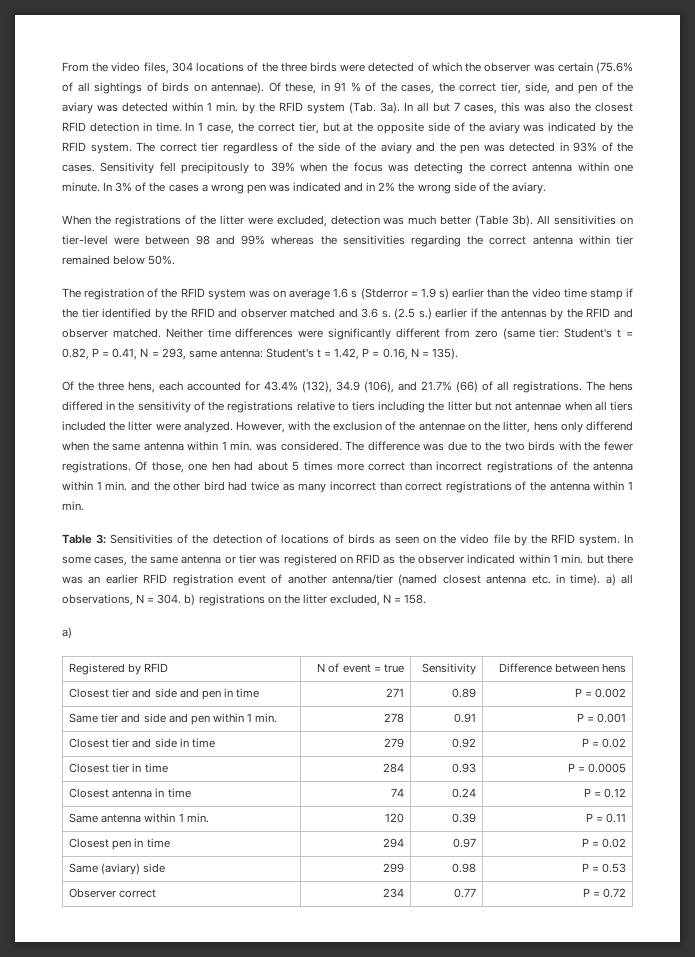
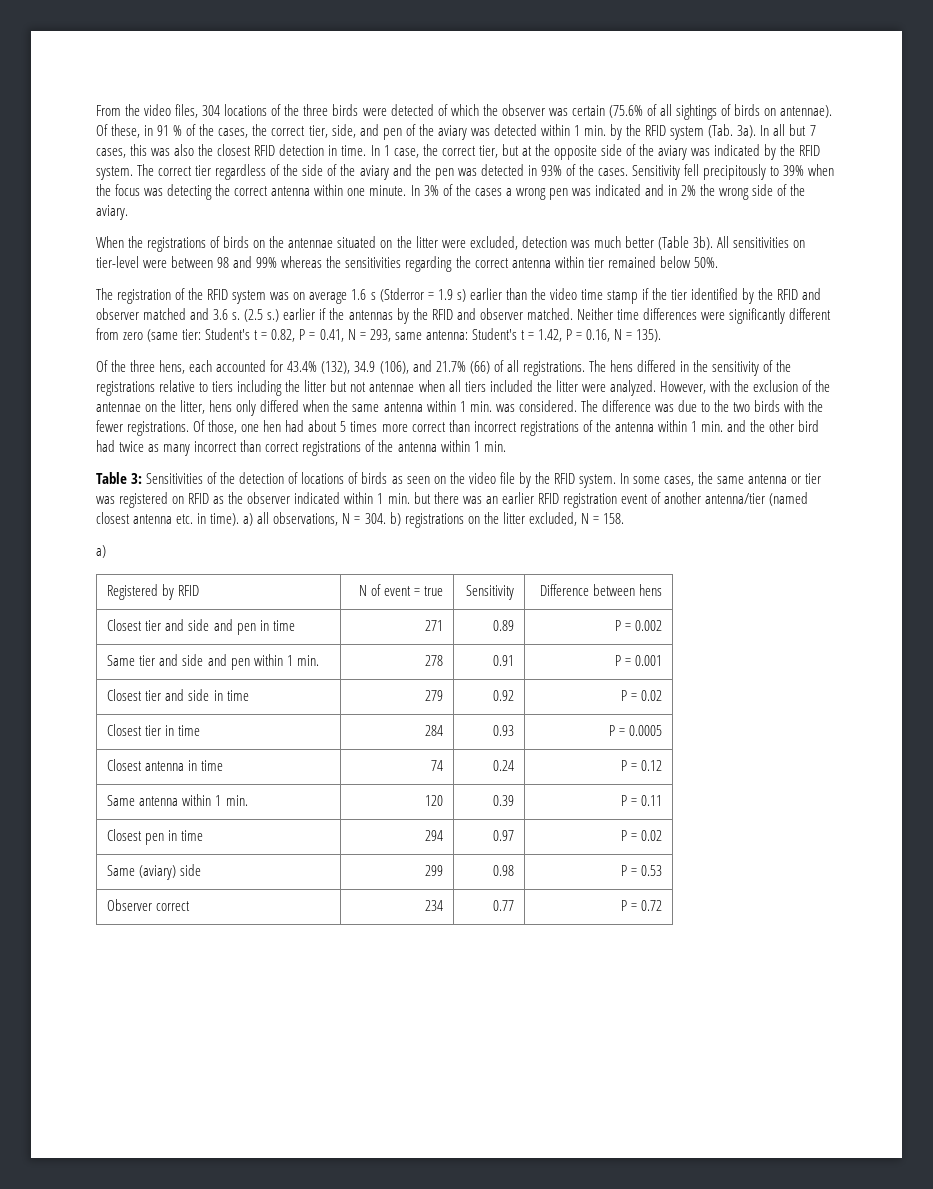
(196, 220) none -> [223,236,393,248] birds on the antennae situated on
[586,421,634,431] differend -> [260,400,300,412] differed

